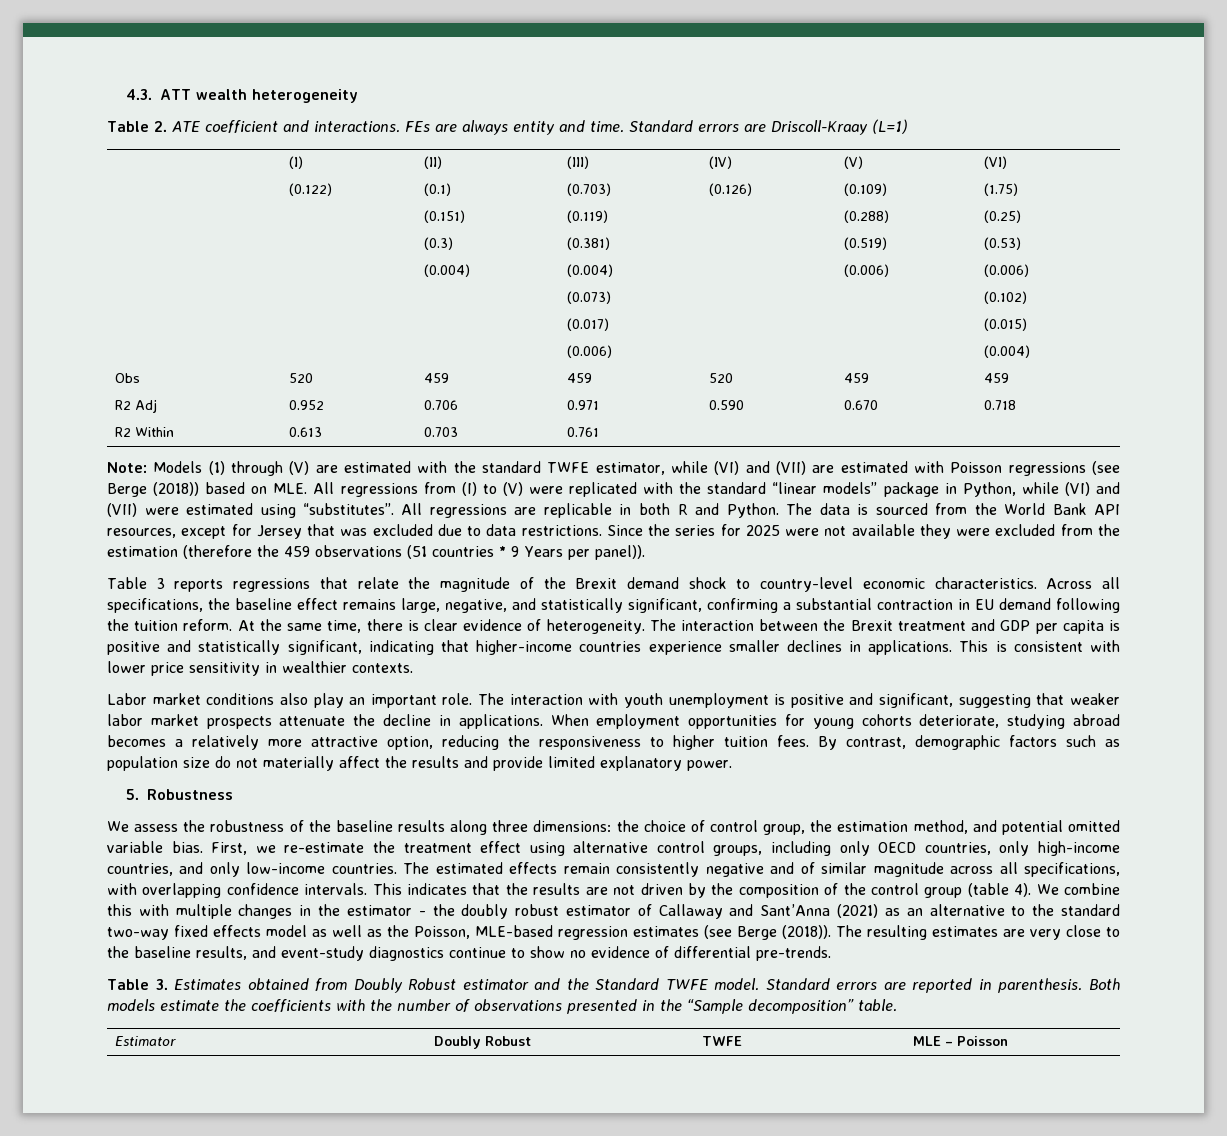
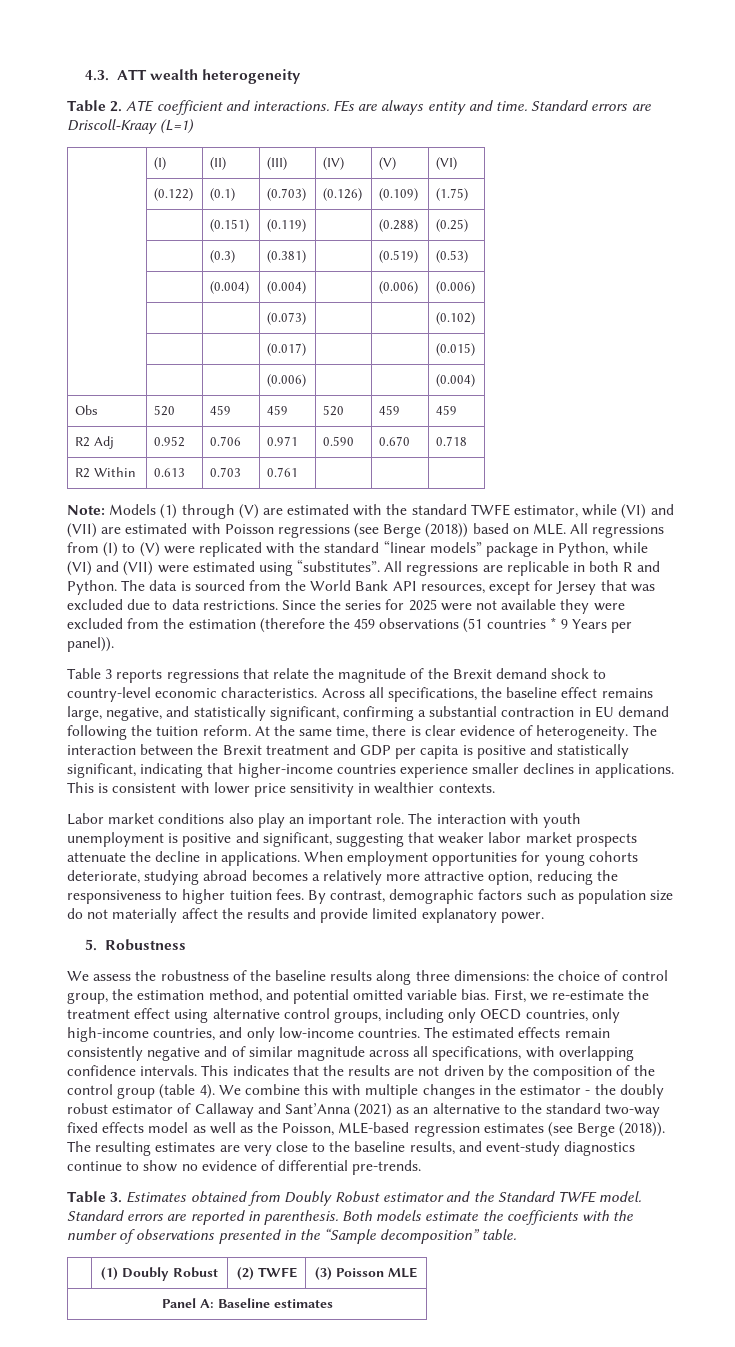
[114,1036,176,1046] Estimator | -> [101,1267,118,1280] | (1)
(531, 1041) none -> [236,1267,254,1280] (2)
(742, 1041) none -> [315,1267,384,1280] (3) Poisson
[944,1036,1008,1046] – Poisson -> [161,1298,333,1308] // Panel A: Baseline estimates

